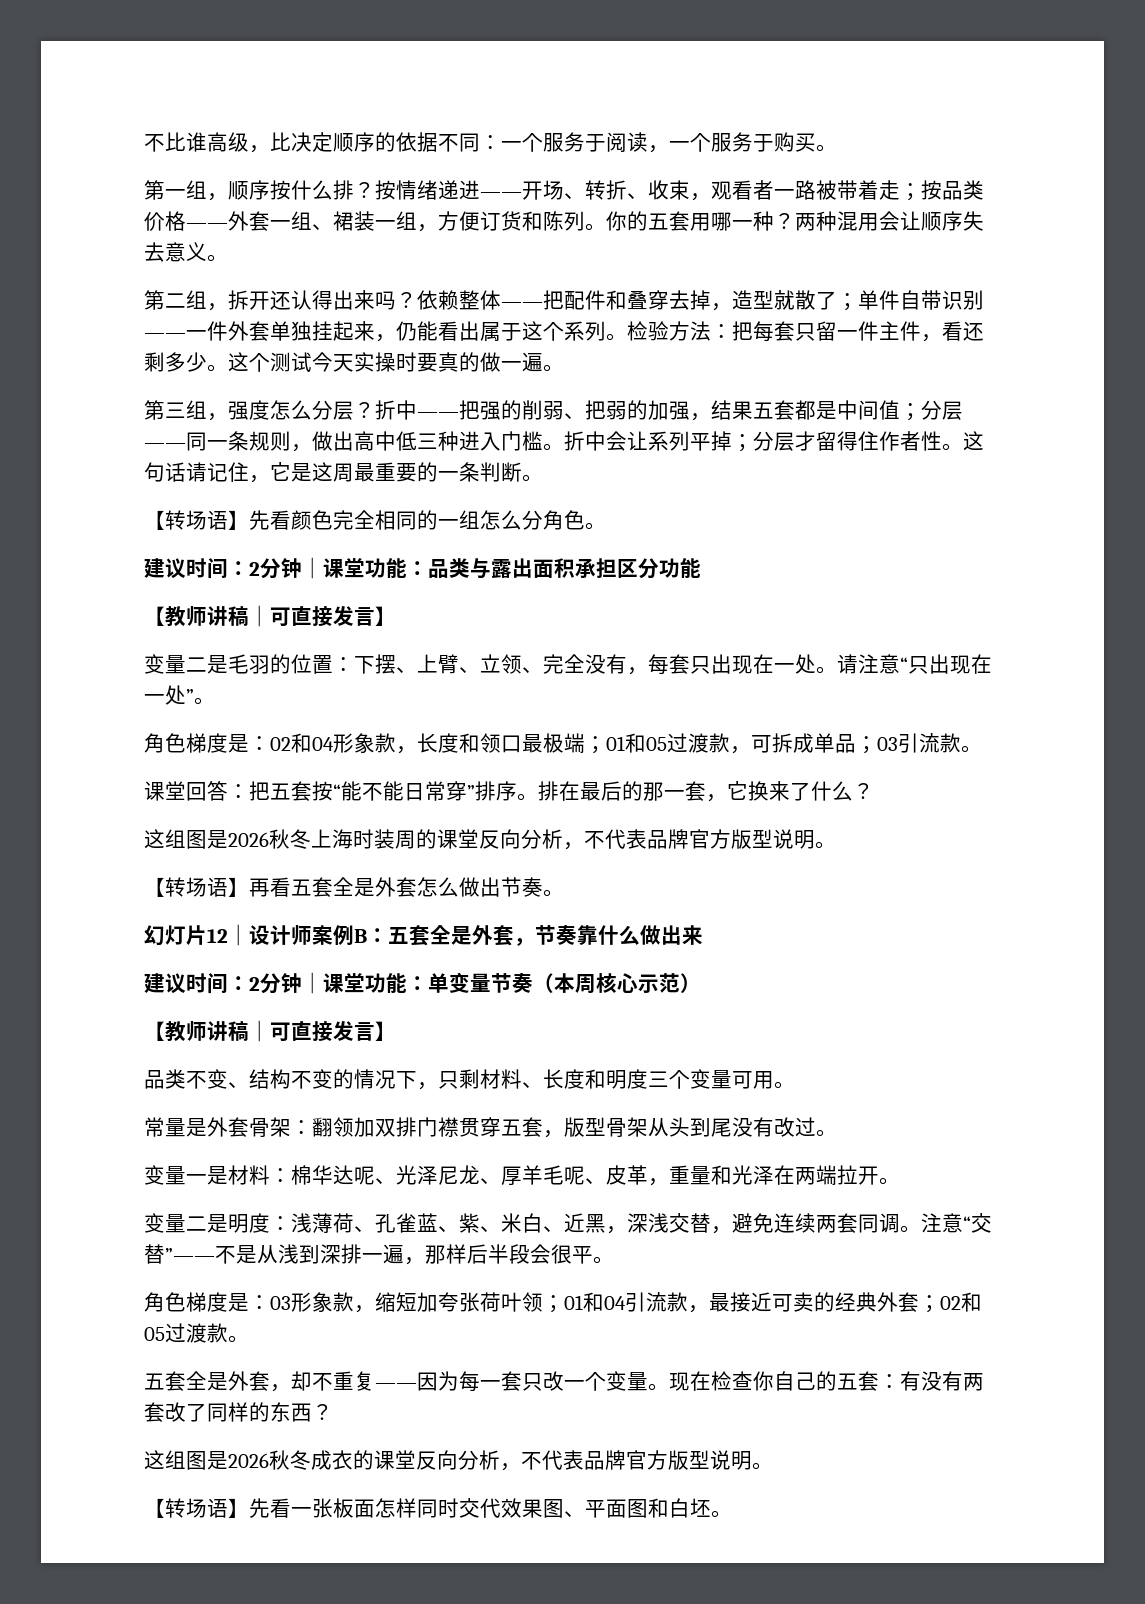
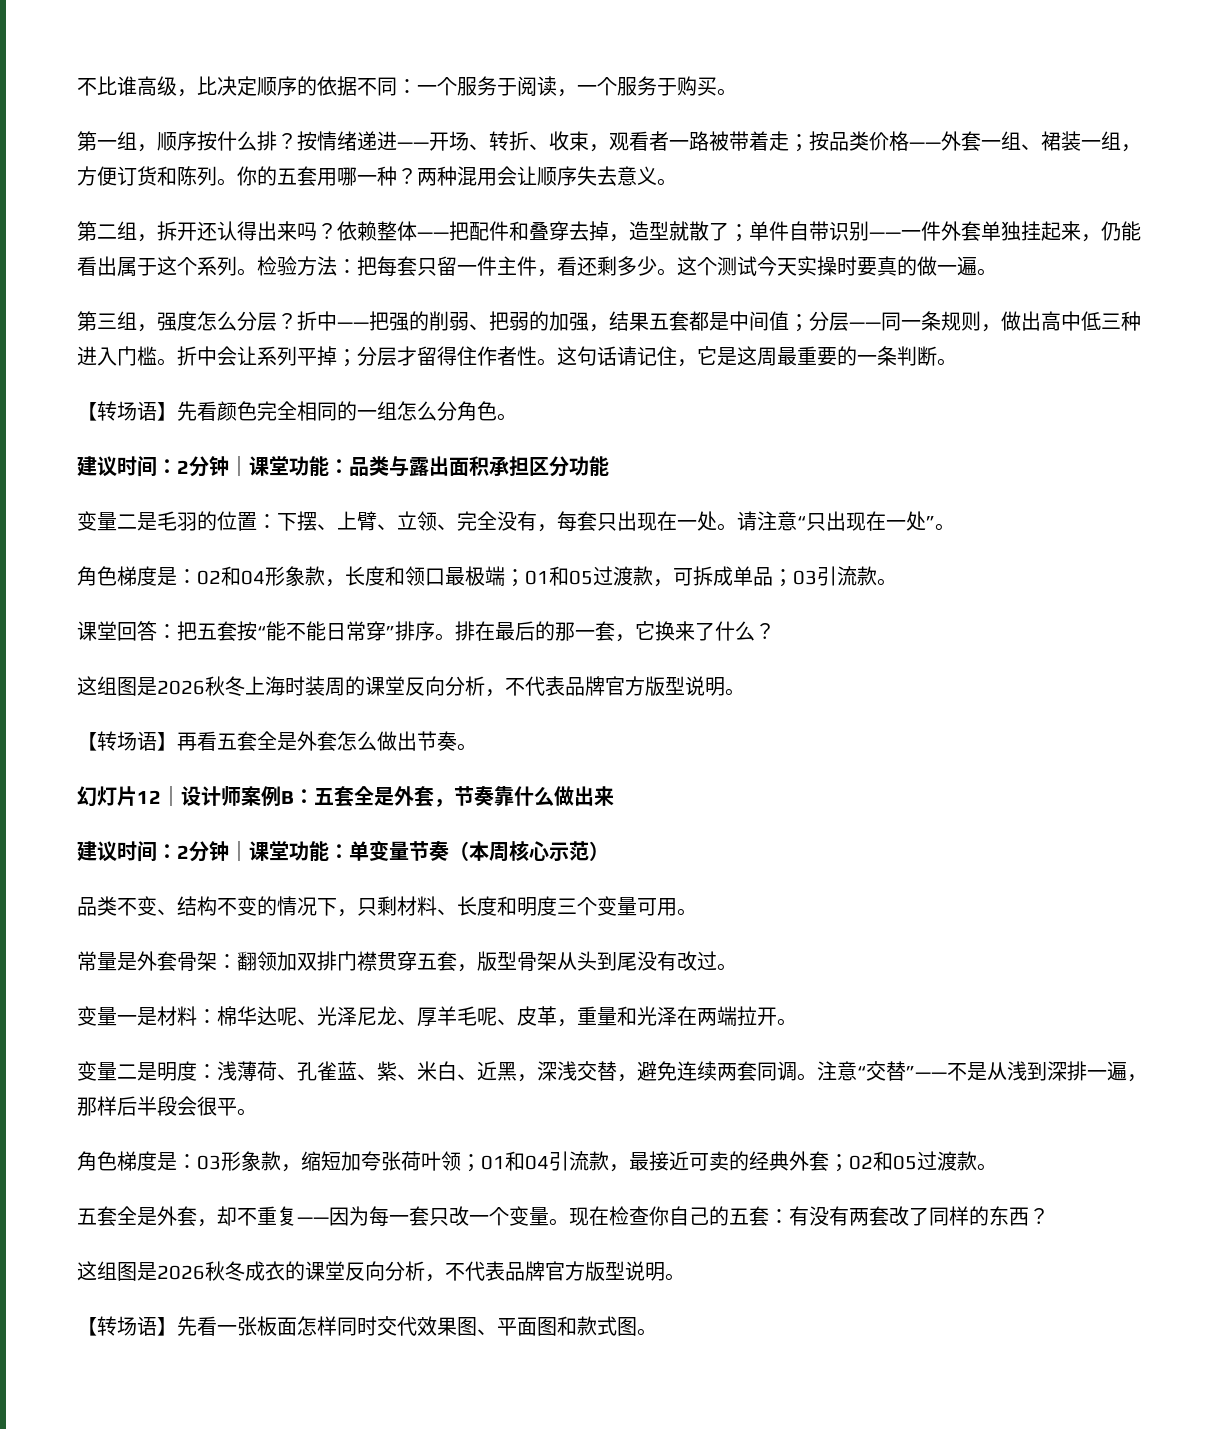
[144,605,396,627] // 【教师讲稿｜可直接发言】 -> (609, 466) none
[144,1020,396,1042] // 【教师讲稿｜可直接发言】 -> (609, 851) none
[669,1498,711,1518] 白坯 -> [577,1316,637,1336] 款式图

